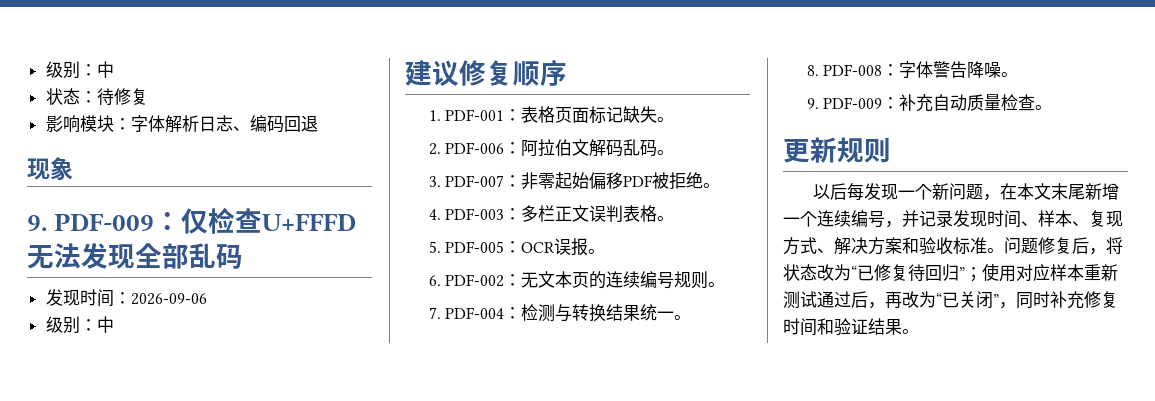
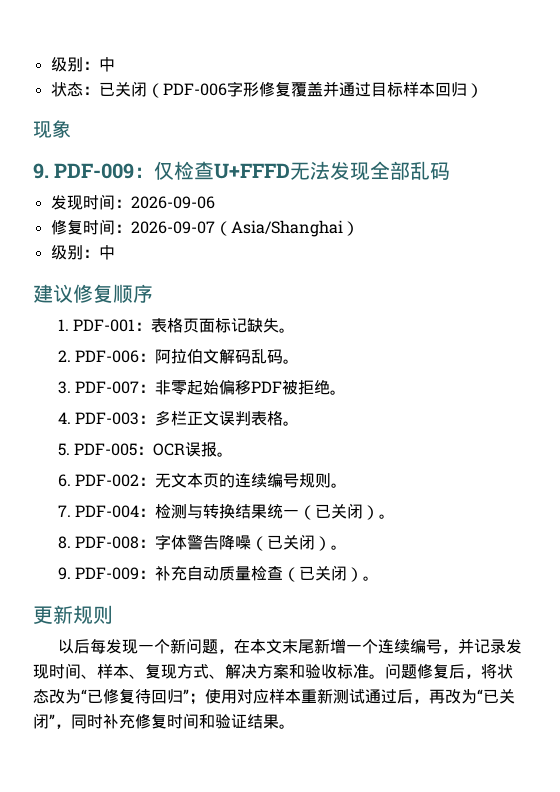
[96,88,148,106] [45,115,318,133] 待修复 // 影响模块：字体解析日志、编码回退 -> [98,81,483,98] 已关闭（PDF-006字形修复覆盖并通过目标样本回归）
(207, 299) none -> [50,219,359,237] // 修复时间：2026-09-07（Asia/Shanghai）
(675, 315) none -> [299,503,380,520] （已关闭）
(1002, 70) none -> [251,534,332,551] （已关闭）
(1036, 102) none -> [283,565,364,582] （已关闭）

